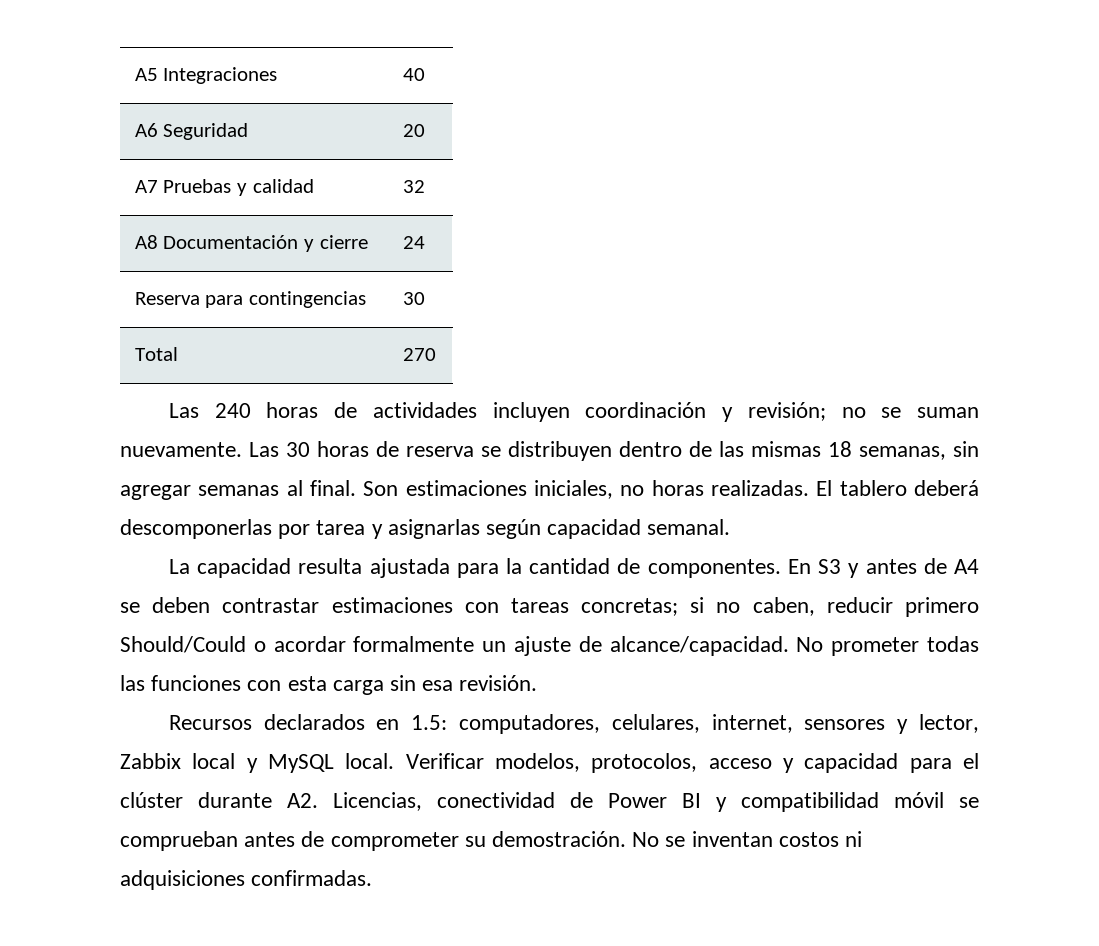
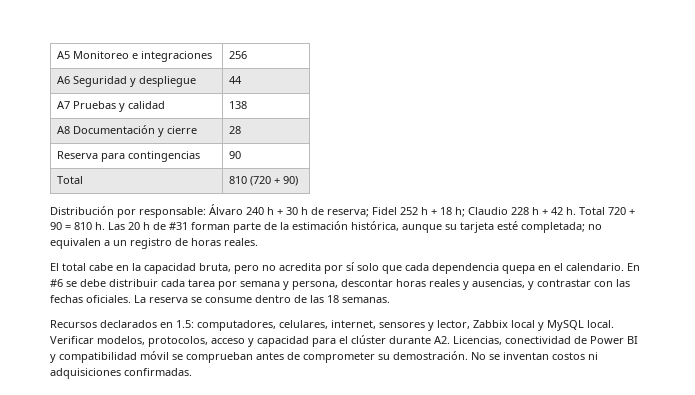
[163,67,278,84] [402,68,425,81] Integraciones | 40 -> [73,51,213,62] [229,51,248,59] Monitoreo e integraciones | 256
[402,124,425,137] | 20 -> [130,76,197,87] [229,76,243,84] y despliegue | 44
[402,180,425,193] 32 -> [229,101,248,109] 138
[402,236,425,249] 24 -> [229,126,242,134] 28
[402,292,425,305] 30 -> [229,151,242,159] 90
[402,348,436,361] [168,402,980,422] [120,441,399,457] 270 // Las 240 horas de actividades incluyen coordinación y revisión; no se suman nuevamente. Las 30 horas de -> [229,176,299,186] [50,204,635,218] [50,221,602,233] [50,238,258,249] [50,262,640,274] [50,279,630,290] [50,295,146,303] 810 (720 + 90) // Distribución por responsable: Álvaro 240 h + 30 h de reserva; Fidel 252 h + 18 h; Claudio 228 h + 42 h. Total 720 + 90 = 810 h. Las 20 h de #31 forman parte de la estimación histórica, aunque su tarjeta esté completada; no equivalen a un registro de horas reales. // El total cabe en la capacidad bruta, pero no acredita por sí solo que cada dependencia quepa en el calendario. En #6 se debe distribuir cada tarea por semana y persona, descontar horas reales y ausencias, y contrastar con las fechas oficiales. La
[508,441,612,461] distribuyen -> [205,297,252,303] consume
[751,441,979,460] [120,480,980,500] [120,519,731,539] [168,558,980,578] [120,597,979,617] [120,636,979,656] [120,675,538,695] mismas 18 semanas, sin agregar semanas al final. Son estimaciones iniciales, no horas realizadas. El tablero deberá descomponerlas por tarea y asignarlas según capacidad semanal. // La capacidad resulta ajustada para la cantidad de componentes. En S3 y antes de A4 se deben contrastar estimaciones con tareas concretas; si no caben, reducir primero Should/Could o acordar formalmente un ajuste de alcance/capacidad. No prometer todas las funciones con esta carga sin esa revisión. -> [327,295,390,303] 18 semanas.

